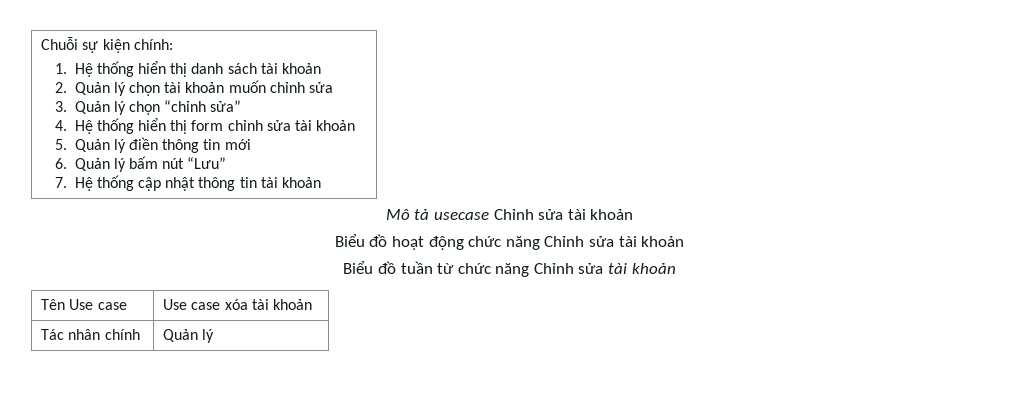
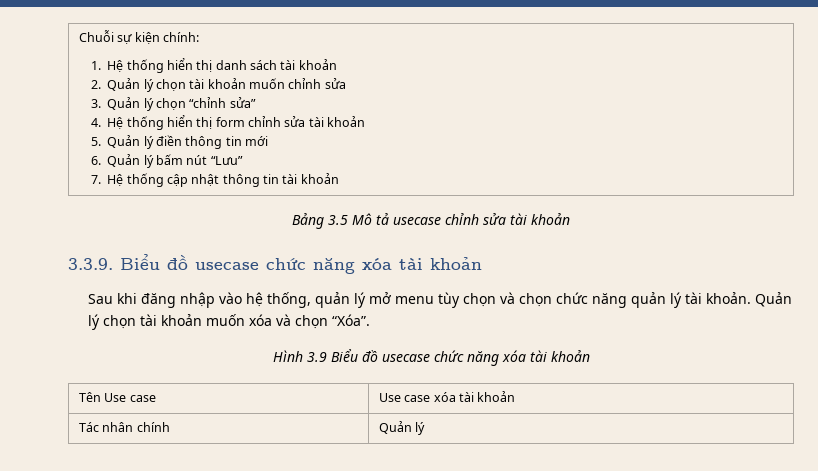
(321, 182) none -> [292,213,348,229] Bảng 3.5
[493,209,634,220] [334,234,685,250] [343,261,604,277] Chỉnh sửa tài khoản // Biểu đồ hoạt động chức năng Chỉnh sửa tài khoản // Biểu đồ tuần từ chức năng Chỉnh sửa -> [445,213,570,225] [68,254,482,274] [88,292,793,308] [88,314,371,330] [272,349,526,366] chỉnh sửa tài khoản // 3.3.9. Biểu đồ usecase chức năng xóa tài khoản // Sau khi đăng nhập vào hệ thống, quản lý mở menu tùy chọn và chọn chức năng quản lý tài khoản. Quản lý chọn tài khoản muốn xóa và chọn “Xóa”. // Hình 3.9 Biểu đồ usecase chức năng xóa

